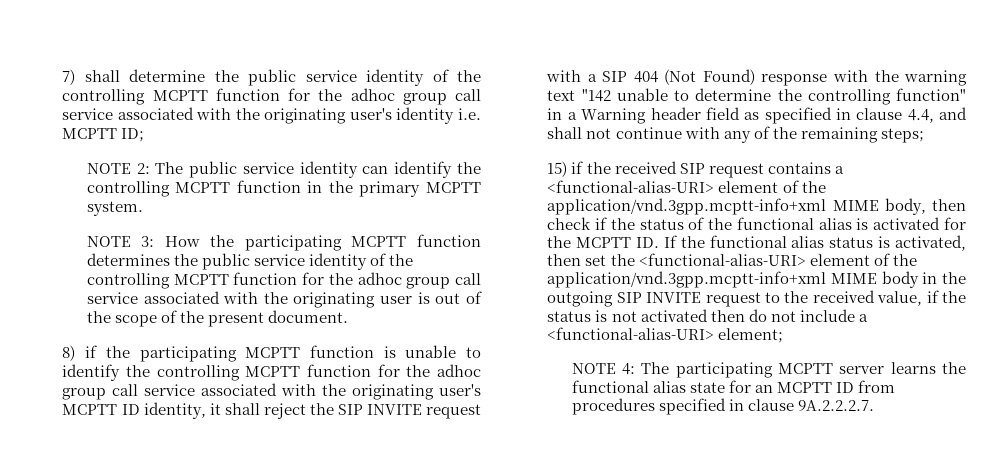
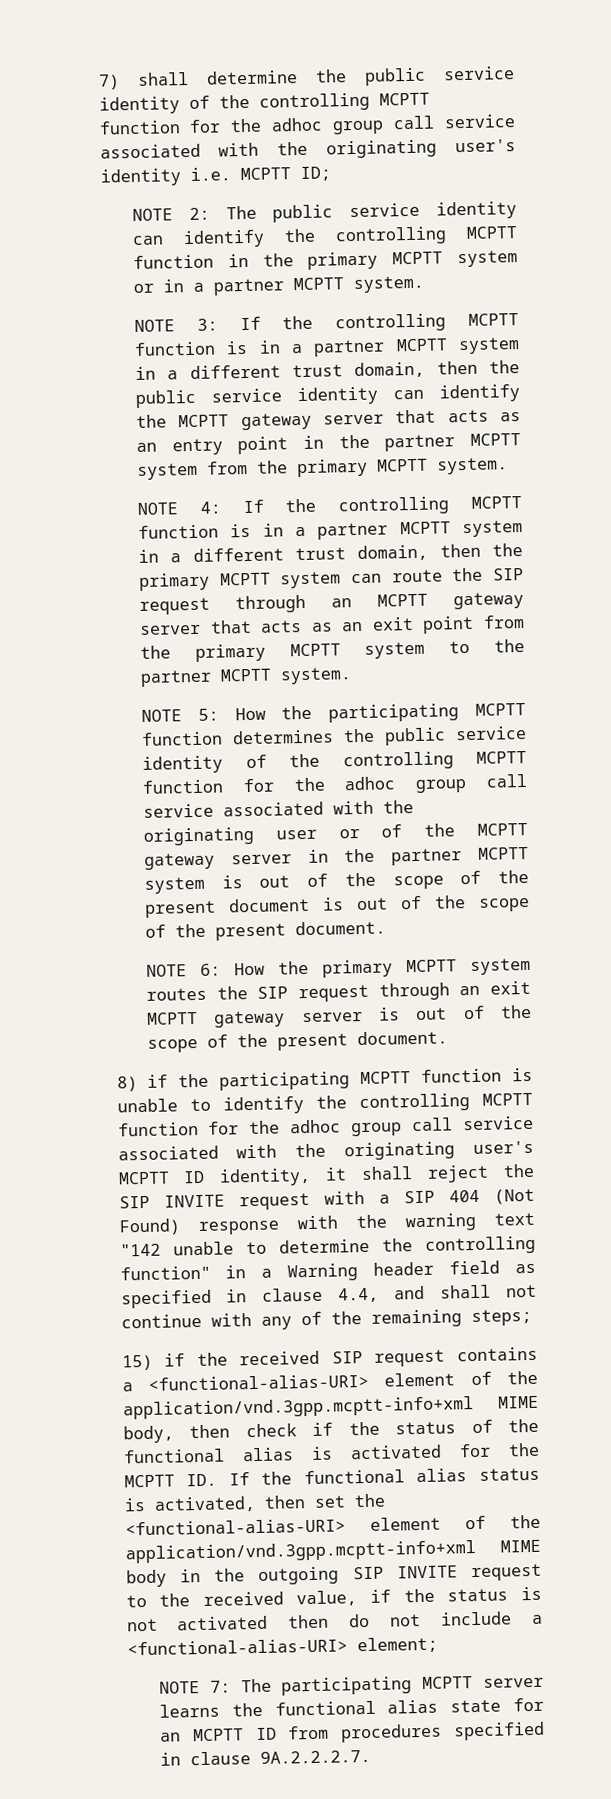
[86,201,143,216] [86,236,155,247] system. // NOTE 3: -> [457,250,518,268] [133,275,425,296] [134,313,519,333] [134,337,520,357] [135,360,520,380] [135,384,520,408] [136,409,521,431] [136,433,521,456] [137,457,509,480] [137,496,522,516] [138,520,523,540] [138,543,523,563] [139,567,525,591] [139,591,524,615] [140,614,525,635] [140,638,525,662] [140,667,353,687] [141,708,219,722] system or in a partner MCPTT system. // NOTE 3: If the controlling MCPTT function is in a partner MCPTT system in a different trust domain, then the public service identity can identify the MCPTT gateway server that acts as an entry point in the partner MCPTT system from the primary MCPTT system. // NOTE 4: If the controlling MCPTT function is in a partner MCPTT system in a different trust domain, then the primary MCPTT system can route the SIP request through an MCPTT gateway server that acts as an exit point from the primary MCPTT system to the partner MCPTT system. // NOTE 5:
(413, 300) none -> [338,822,528,839] [144,846,529,870] [144,869,529,894] [145,895,530,918] [145,920,387,941] [146,957,531,978] [146,980,532,1003] [147,1010,363,1028] or of the MCPTT gateway server in the partner MCPTT system is out of the scope of the present document is out of the scope of the present document. // NOTE 6: How the primary MCPTT system routes the SIP request through an exit MCPTT gateway server
[622,363,636,375] 4: -> [209,1680,231,1693] 7:

